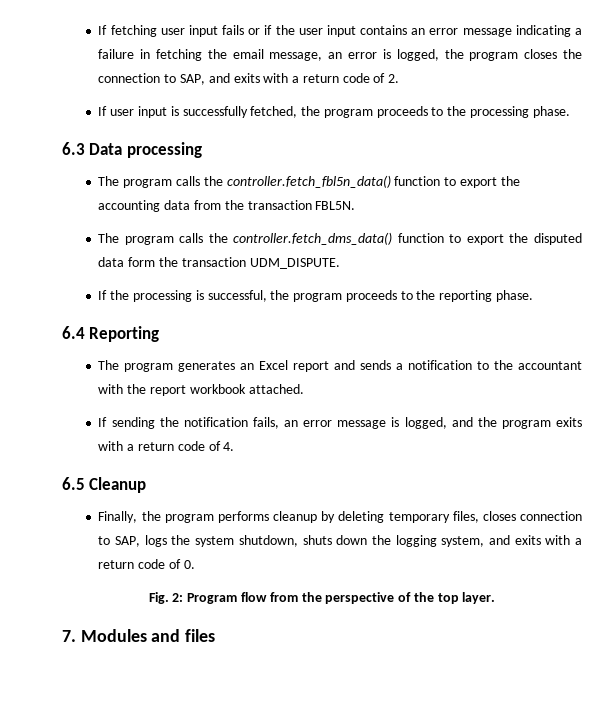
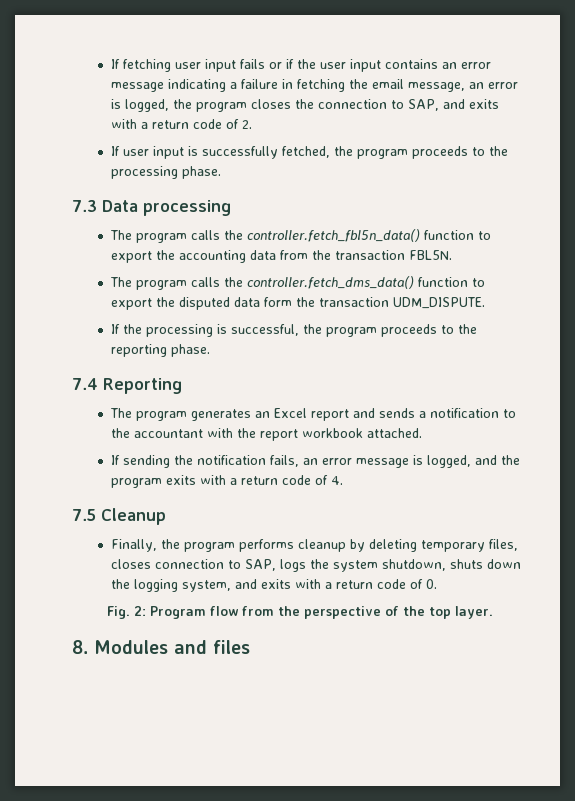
[62,142,85,155] 6.3 -> [72,200,97,212] 7.3
[62,326,85,339] 6.4 -> [72,378,98,390] 7.4
[62,477,85,490] 6.5 -> [72,509,96,521] 7.5
[62,630,76,642] 7. -> [72,640,88,654] 8.

